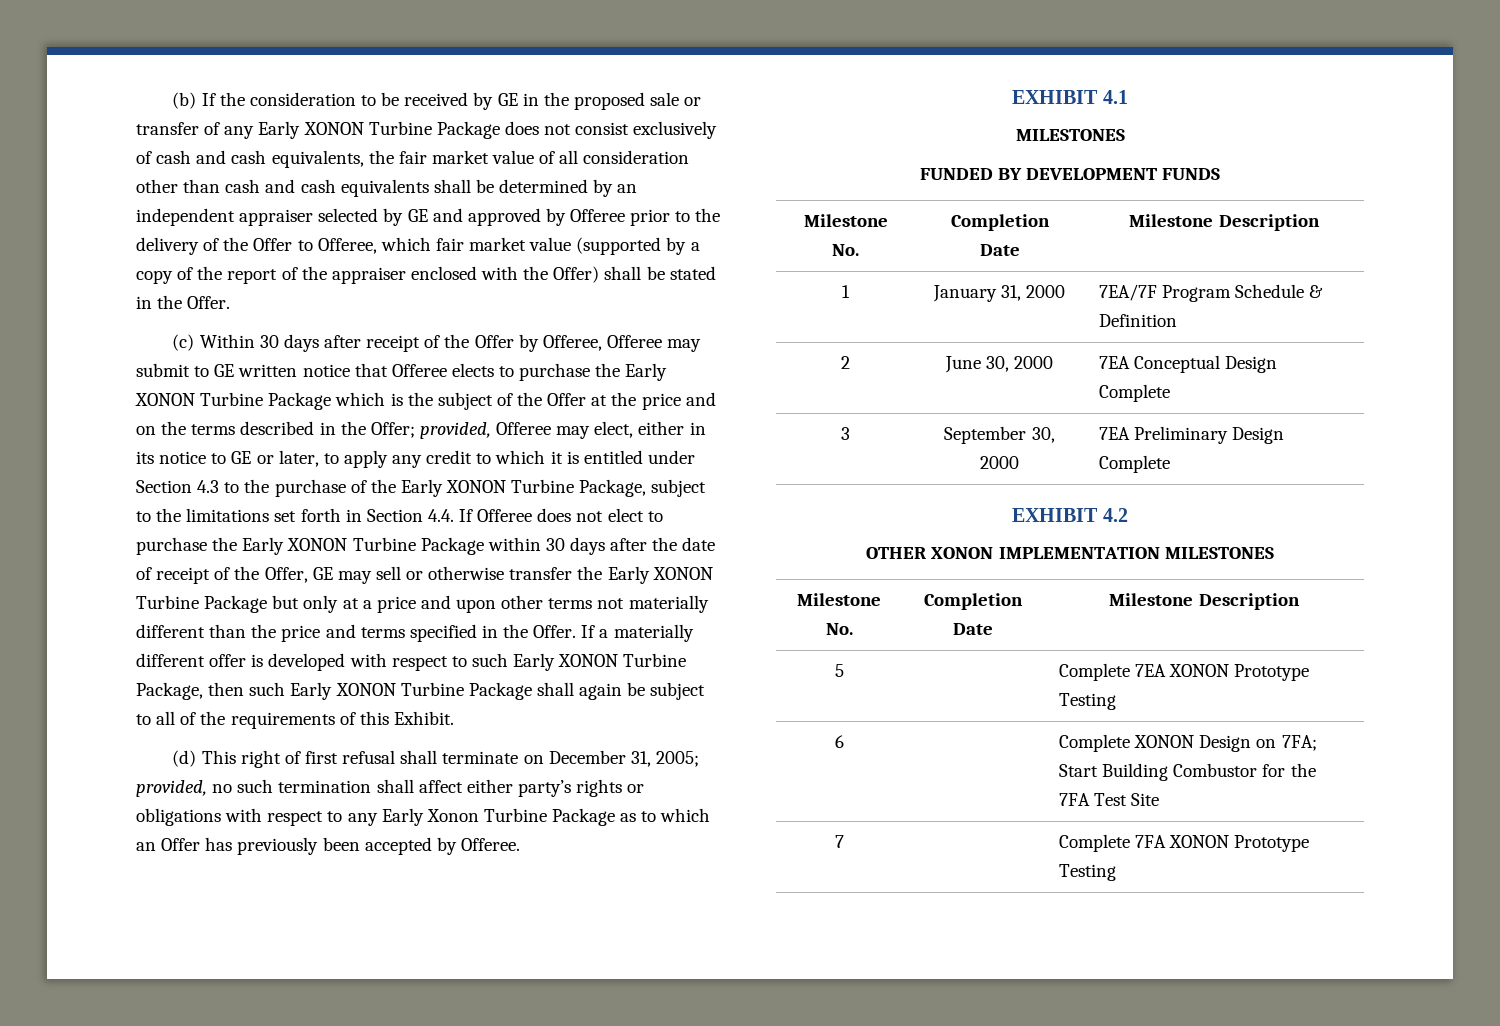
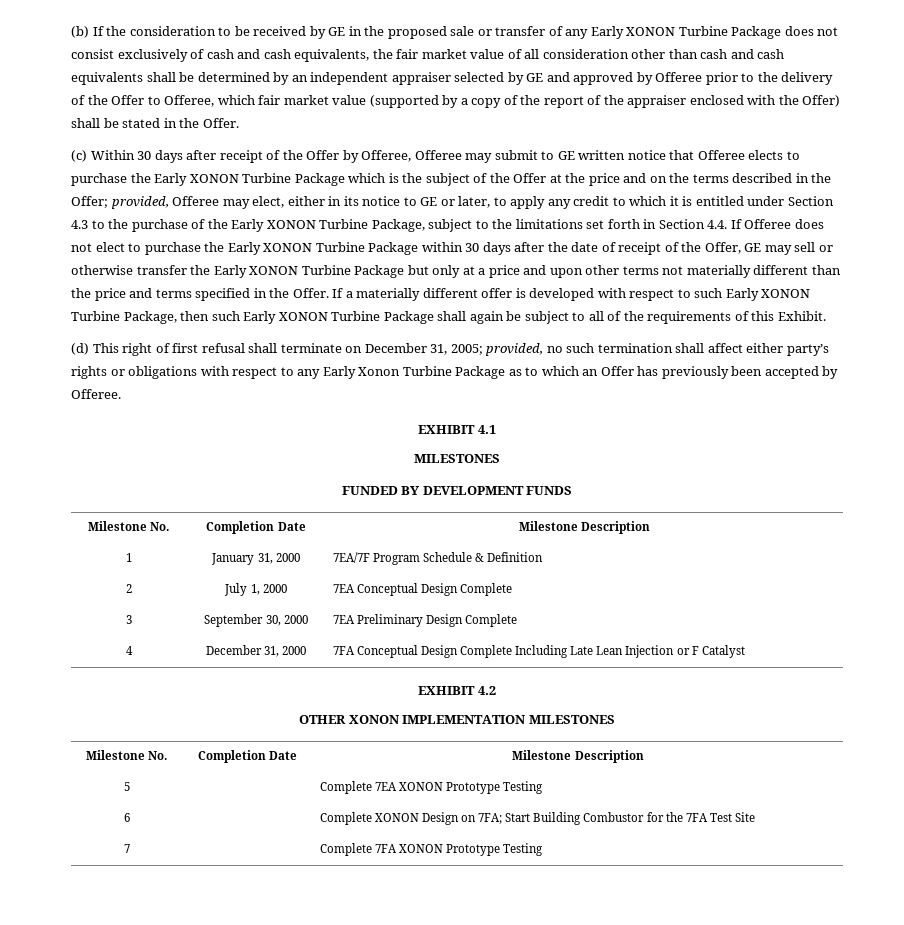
[944,356,1009,373] June 30, -> [224,583,260,596] July 1,
(1170, 464) none -> [125,646,133,655] [205,645,307,657] [332,645,745,658] // 4 | December 31, 2000 | 7FA Conceptual Design Complete Including Late Lean Injection or F Catalyst

